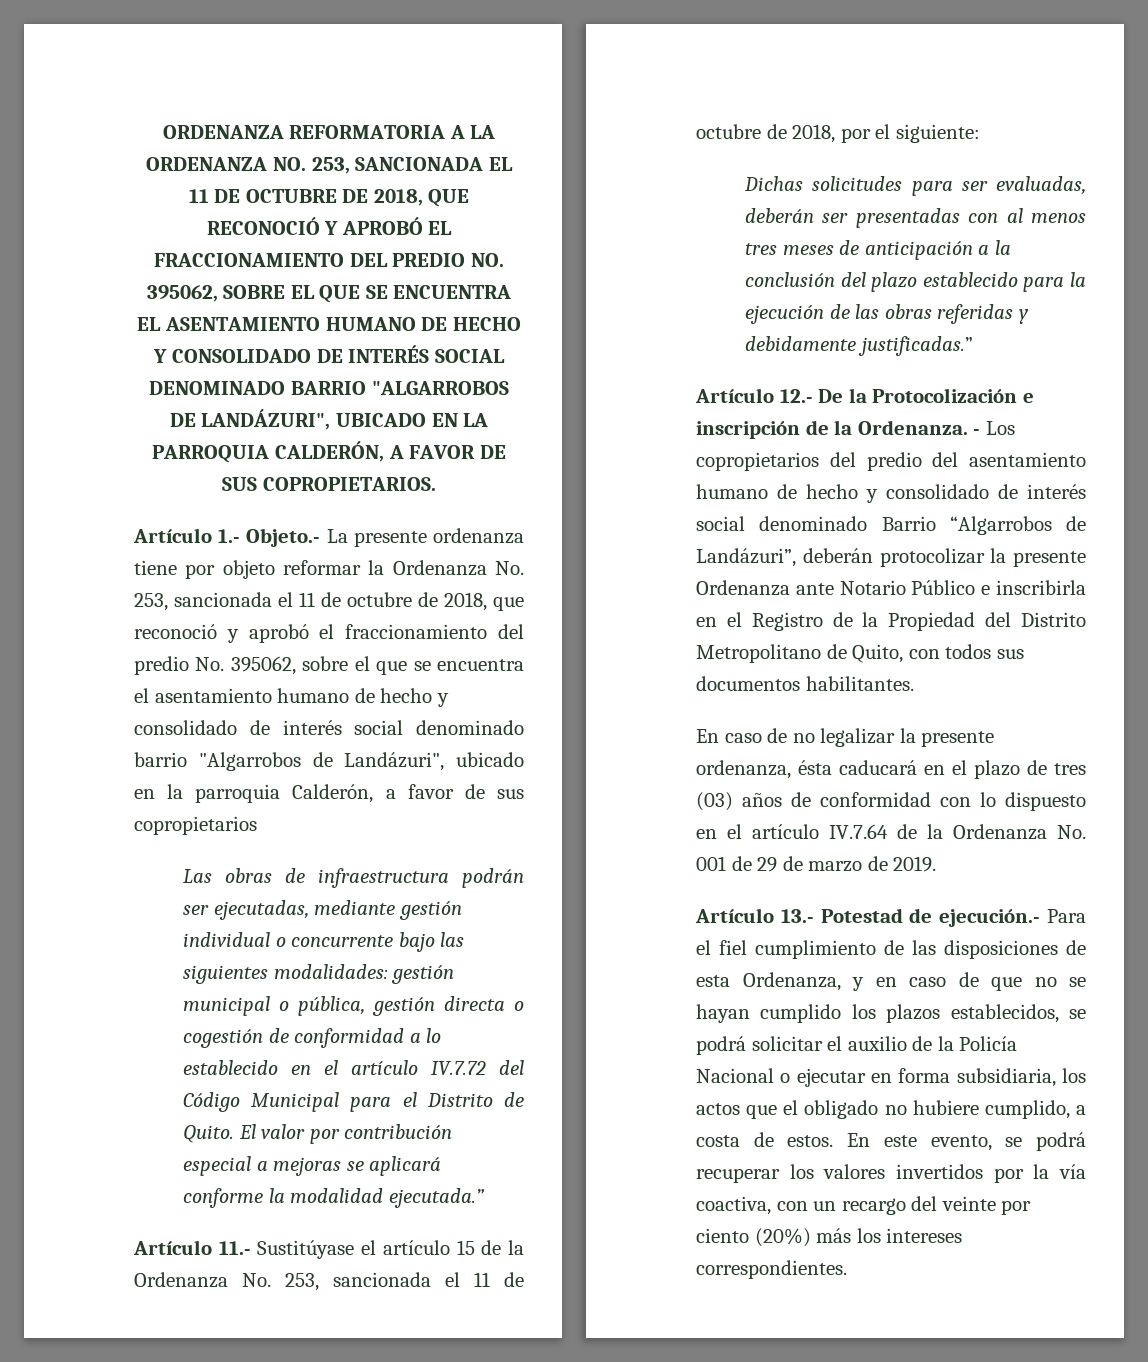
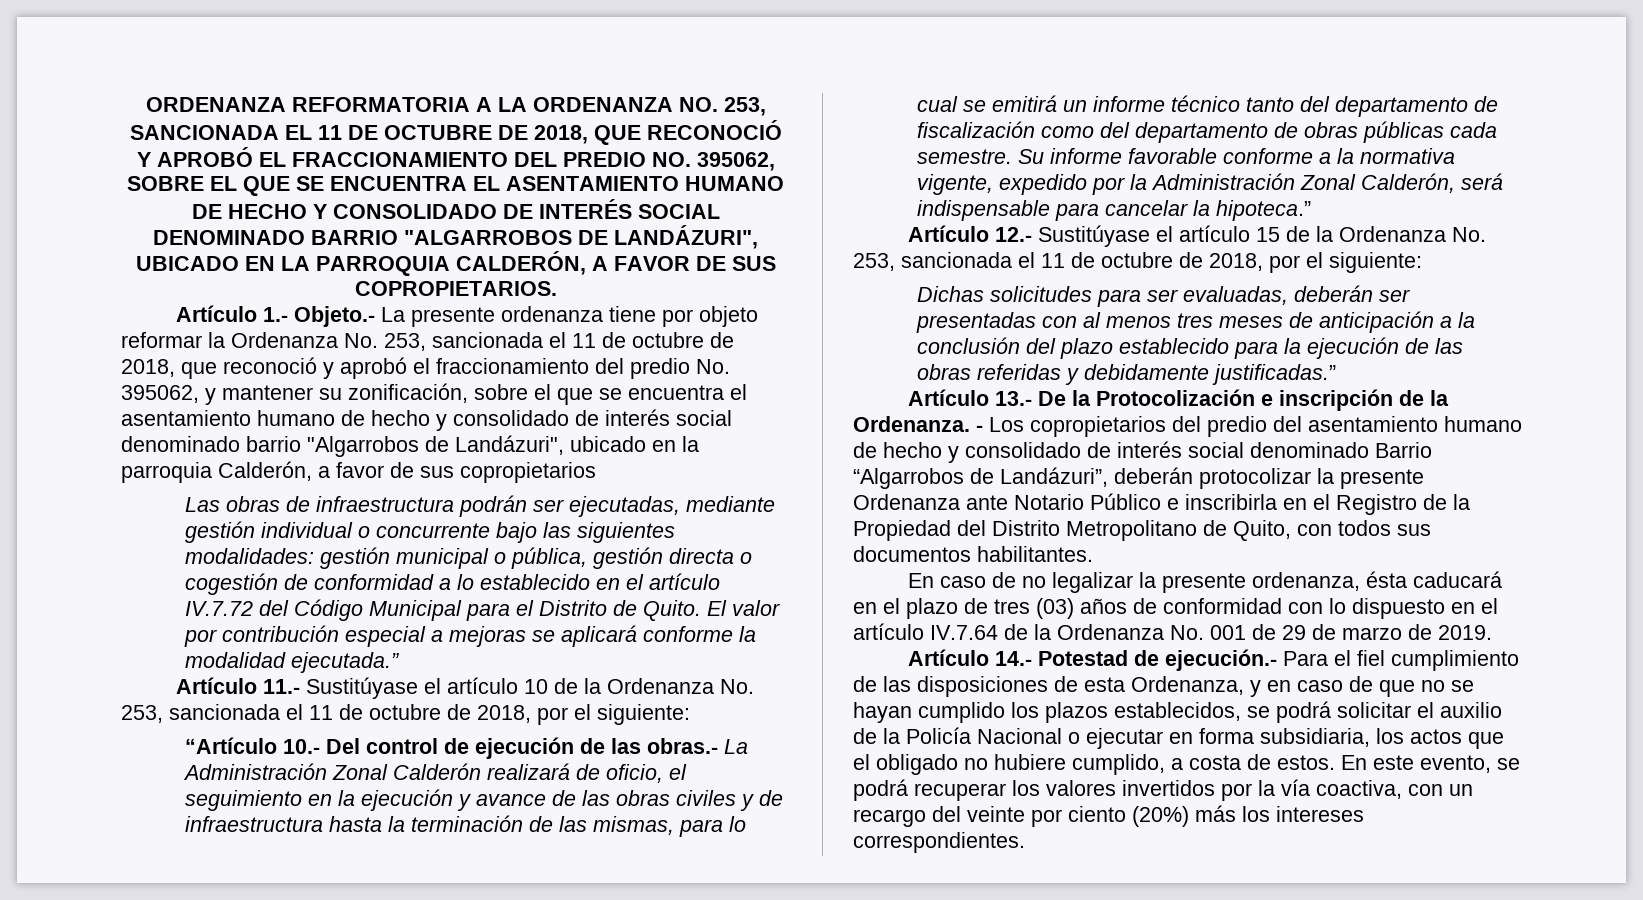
(296, 665) none -> [205,383,468,405] y mantener su zonificación,
(450, 1247) none -> [524,678,755,694] [121,704,690,725] [184,737,748,759] [182,763,687,783] [184,789,783,811] [184,815,746,837] [916,95,1498,117] [916,121,1497,143] [916,148,1455,164] [916,173,1503,195] [916,200,1311,221] [908,225,1251,247] 10 de la Ordenanza No. 253, sancionada el 11 de octubre de 2018, por el siguiente: // “Artículo 10.- Del control de ejecución de las obras.- La Administración Zonal Calderón realizará de oficio, el seguimiento en la ejecución y avance de las obras civiles y de infraestructura hasta la terminación de las mismas, para lo cual se emitirá un informe técnico tanto del departamento de fiscalización como del departamento de obras públicas cada semestre. Su informe favorable conforme a la normativa vigente, expedido por la Administración Zonal Calderón, será indispensable para cancelar la hipoteca.” // Artículo 12.- Sustitúyase el artículo
[779,389,813,403] 12.- -> [995,391,1033,406] 13.-
[780,909,814,923] 13.- -> [995,651,1033,666] 14.-

